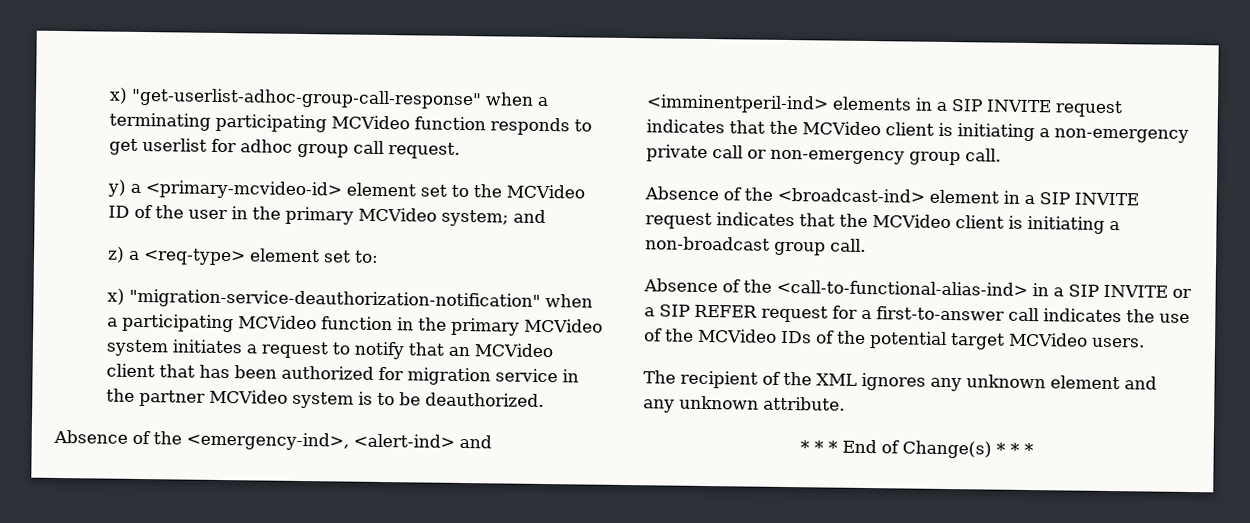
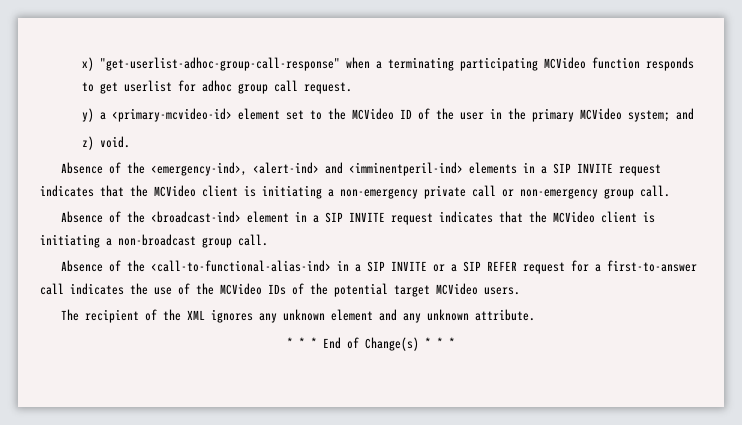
[127,248,379,266] [106,288,593,311] [106,313,603,336] [105,339,553,360] [105,363,579,386] [105,388,544,409] a <req-type> element set to: // x) "migration-service-deauthorization-notification" when a participating MCVideo function in the primary MCVideo system initiates a request to notify that an MCVideo client that has been authorized for migration service in the partner MCVideo system is to be deauthorized. -> [99,136,130,148] void.

